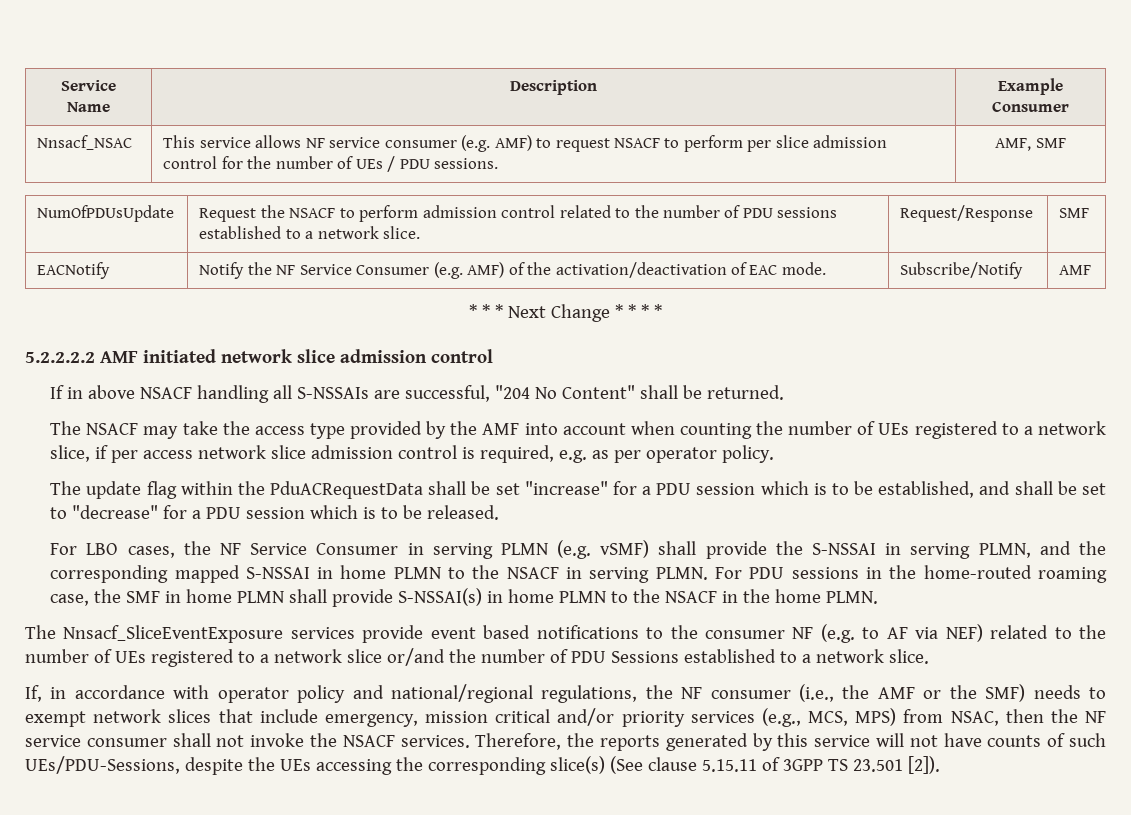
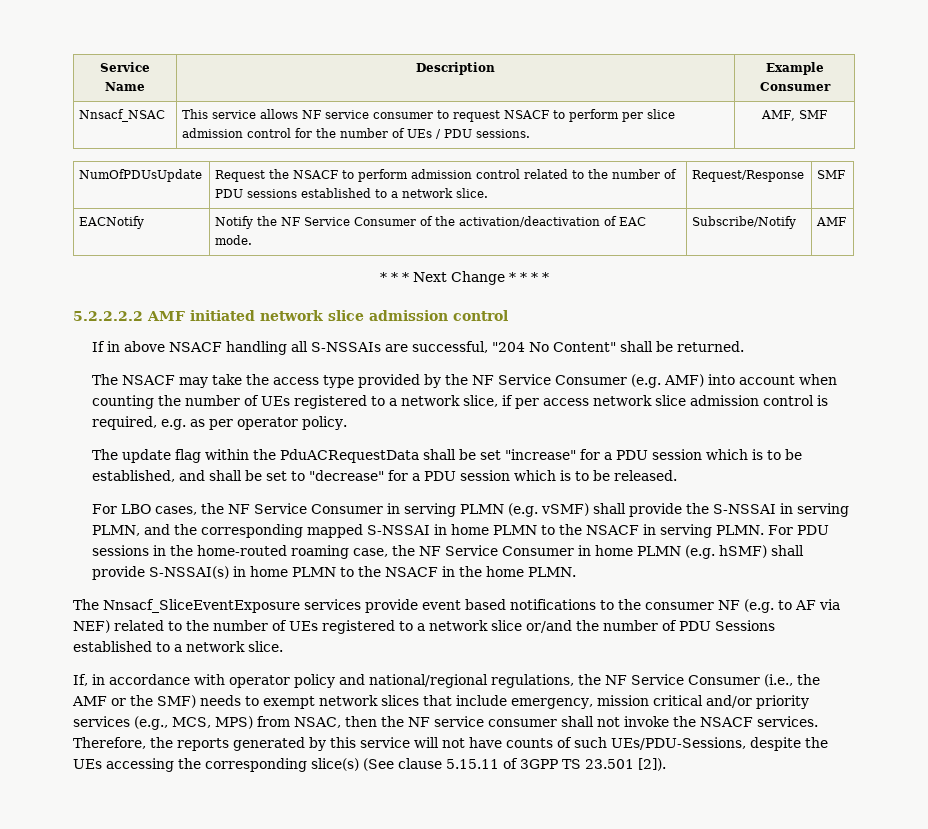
[461,135,532,152] (e.g. AMF) -> (434, 115) none
[433,262,505,279] (e.g. AMF) -> (417, 221) none
[482,423,520,435] AMF -> [472,374,705,388] NF Service Consumer (e.g. AMF)
[126,589,285,603] SMF in home PLMN -> [419,545,768,559] NF Service Consumer in home PLMN (e.g. hSMF)
[710,690,791,699] consumer -> [631,674,760,685] Service Consumer

